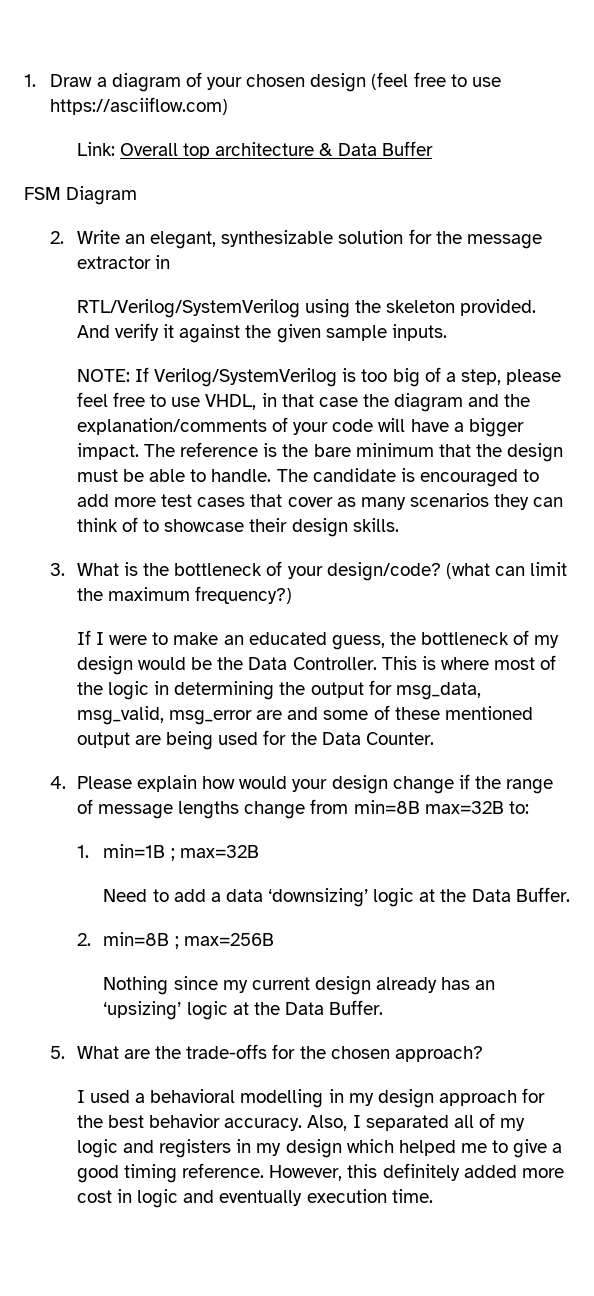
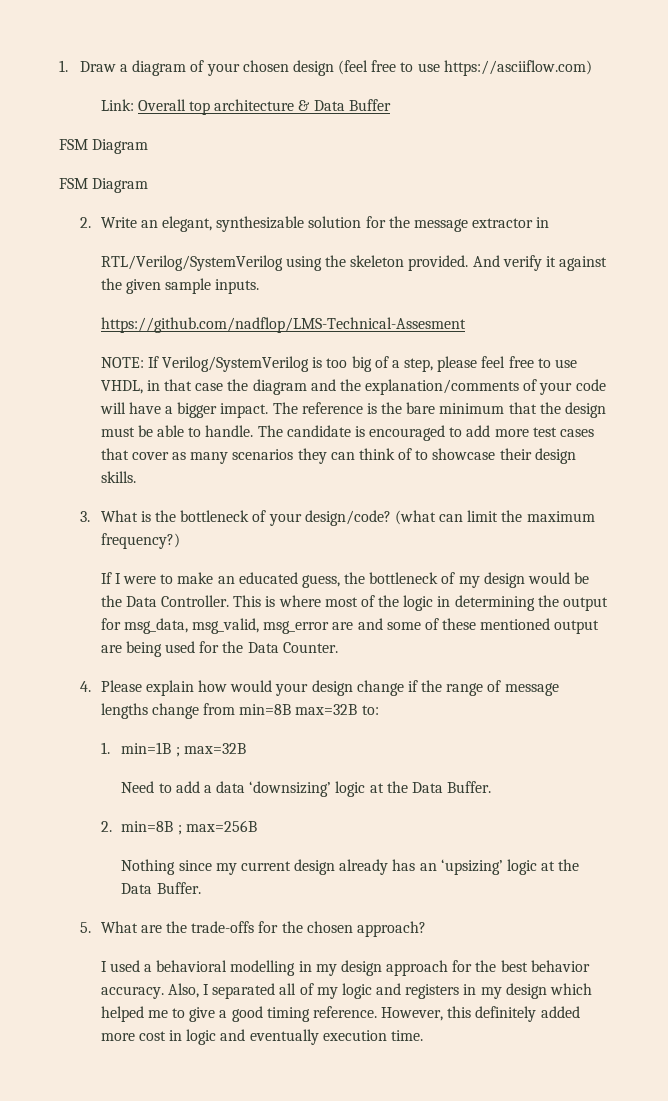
(138, 195) none -> [59,178,149,193] // FSM Diagram
(447, 332) none -> [100,317,466,333] // https://github.com/nadflop/LMS-Technical-Assesment

